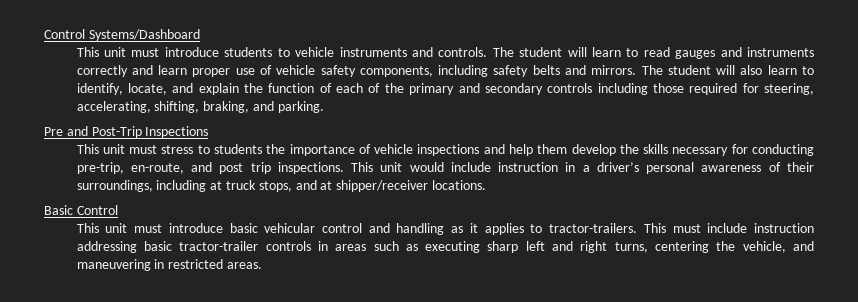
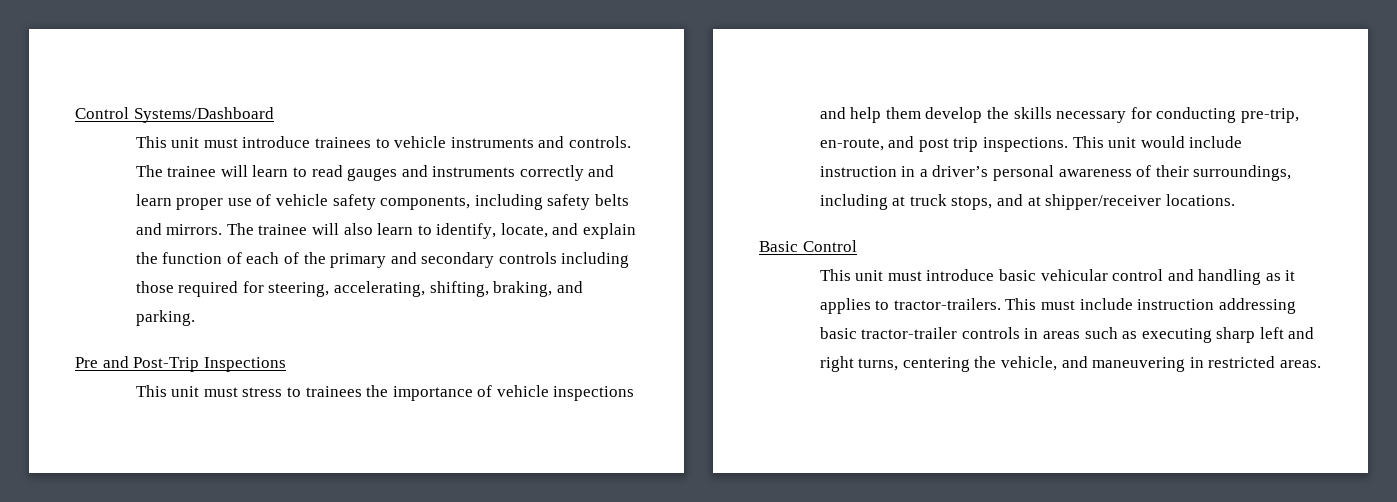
[224,47,273,57] students -> [314,137,371,148] trainees
[519,47,563,57] student -> [167,166,217,177] trainee
[667,65,711,75] student -> [258,224,308,235] trainee
[214,144,263,154] students -> [305,386,362,397] trainees

